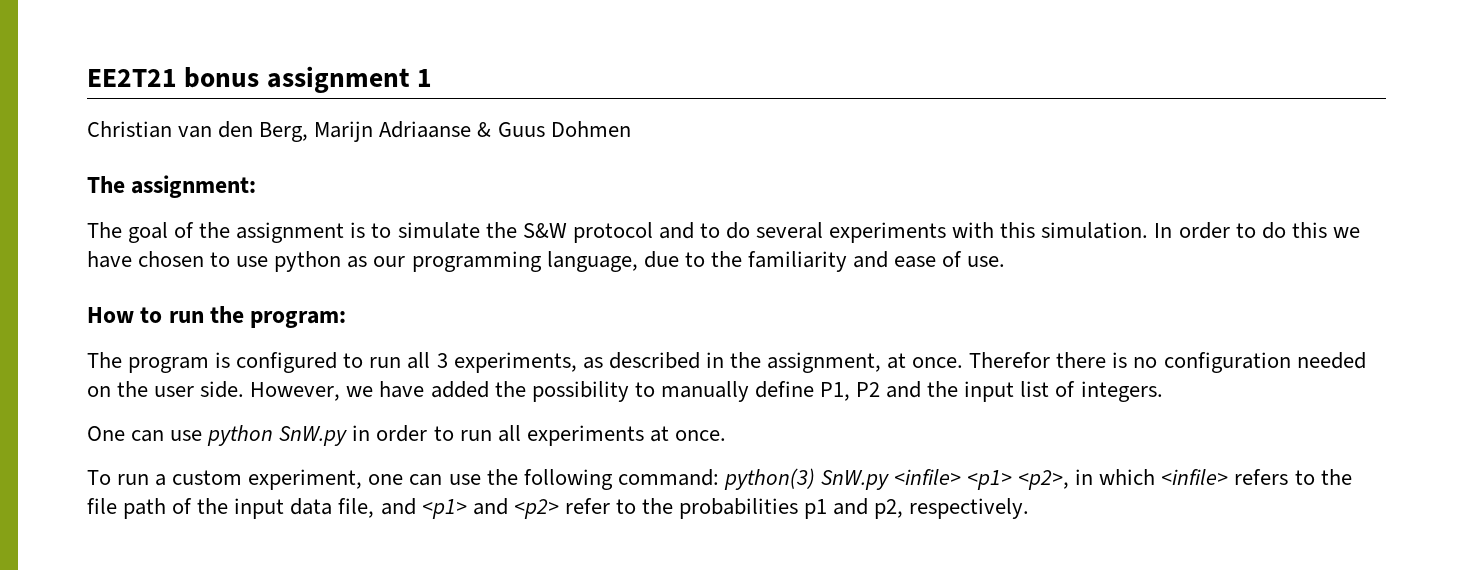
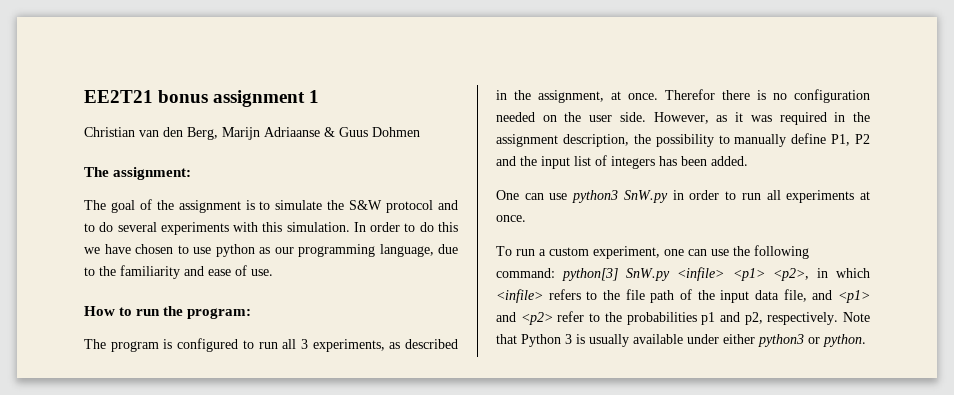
[346,381,489,398] we have added -> [716,112,870,125] [496,134,629,147] as it was required in the assignment description,
[1080,381,1163,402] integers. -> [611,156,748,169] integers has been added.
[207,425,274,446] python -> [572,190,619,203] python3
[723,468,815,490] python(3) -> [562,268,619,281] python[3]
(1030, 508) none -> [843,312,870,322] [496,334,866,347] Note that Python 3 is usually available under either python3 or python.

